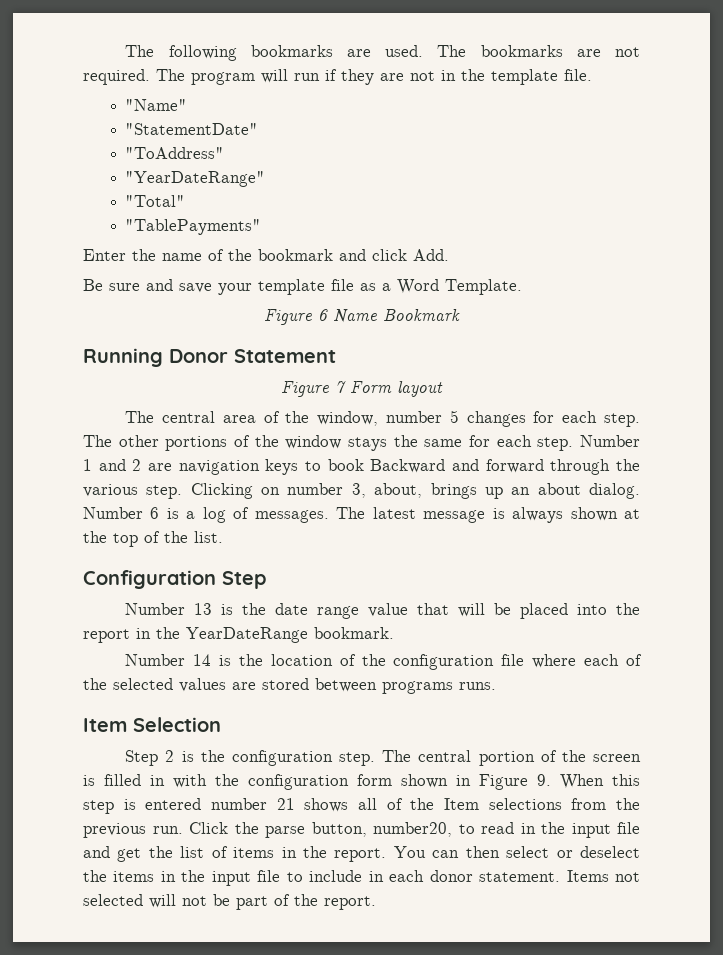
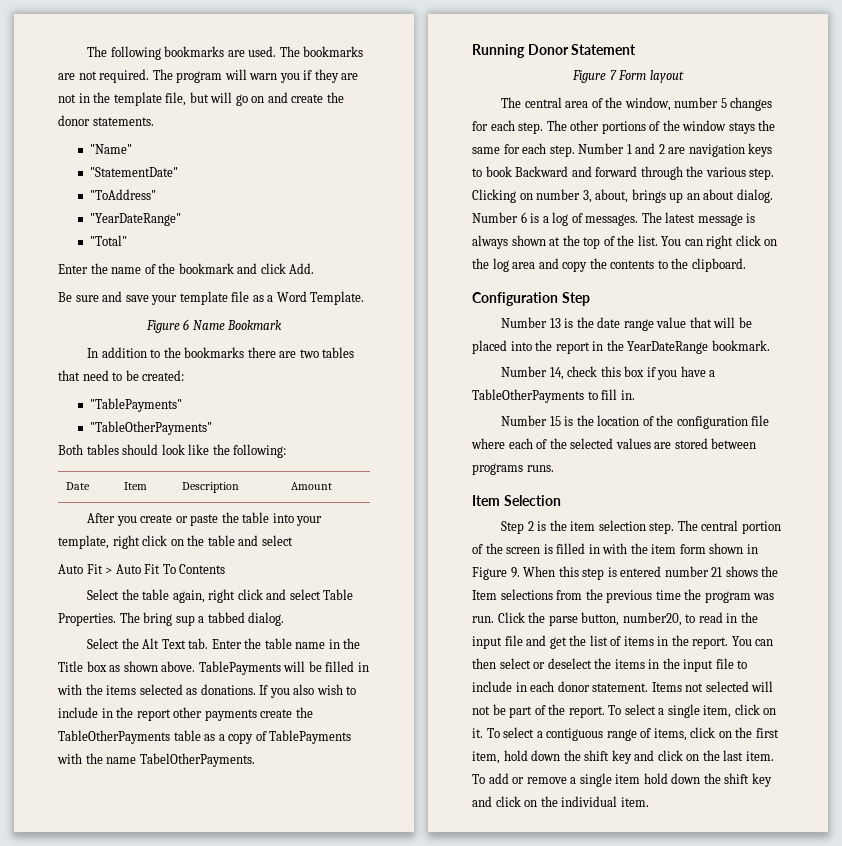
[294,73,320,81] run -> [249,73,300,83] warn you
[564,69,592,81] file. -> [165,92,344,106] [58,115,154,126] file, but will go on and create the donor statements.
[125,219,262,235] // "TablePayments" -> (128, 240) none
(460, 315) none -> [87,347,355,358] [58,370,185,381] [90,398,183,412] [90,421,213,435] [58,444,287,458] [65,482,90,490] [123,482,147,490] [181,482,239,493] [290,482,332,490] [87,512,323,526] [58,535,293,549] [58,564,226,574] [87,589,354,603] [58,612,285,626] [87,638,361,649] [58,661,369,675] [57,684,357,698] [58,707,313,721] [58,730,352,744] [57,753,255,767] // In addition to the bookmarks there are two tables that need to be created: // "TablePayments" // "TableOtherPayments" // Both tables should look like the following: // Date | Item | Description | Amount // After you create or paste the table into your template, right click on the table and select // Auto Fit > Auto Fit To Contents // Select the table again, right click and select Table Properties. The bring sup a tabbed dialog. // Select the Alt Text tab. Enter the table name in the Title box as shown above. TablePayments will be filled in with the items selected as donations. If you also wish to include in the report other payments create the TableOtherPayments table as a copy of TablePayments with the name TabelOtherPayments.
(223, 537) none -> [661,235,778,249] [472,258,746,272] You can right click on the log area and copy the contents to the clipboard.
[193,654,212,666] 14 -> [549,366,716,380] [472,389,635,403] [501,415,561,426] 14, check this box if you have a TableOtherPayments to fill in. // Number 15
[231,750,333,766] configuration -> [570,520,646,531] item selection
[248,774,349,790] configuration -> [651,544,677,554] item
[358,798,403,810] all of -> (758, 571) none
(146, 830) none -> [655,589,775,603] time the program was
(376, 903) none -> [608,704,777,718] [472,727,779,741] [472,750,774,764] [472,773,772,787] [472,796,649,807] To select a single item, click on it. To select a contiguous range of items, click on the first item, hold down the shift key and click on the last item. To add or remove a single item hold down the shift key and click on the individual item.

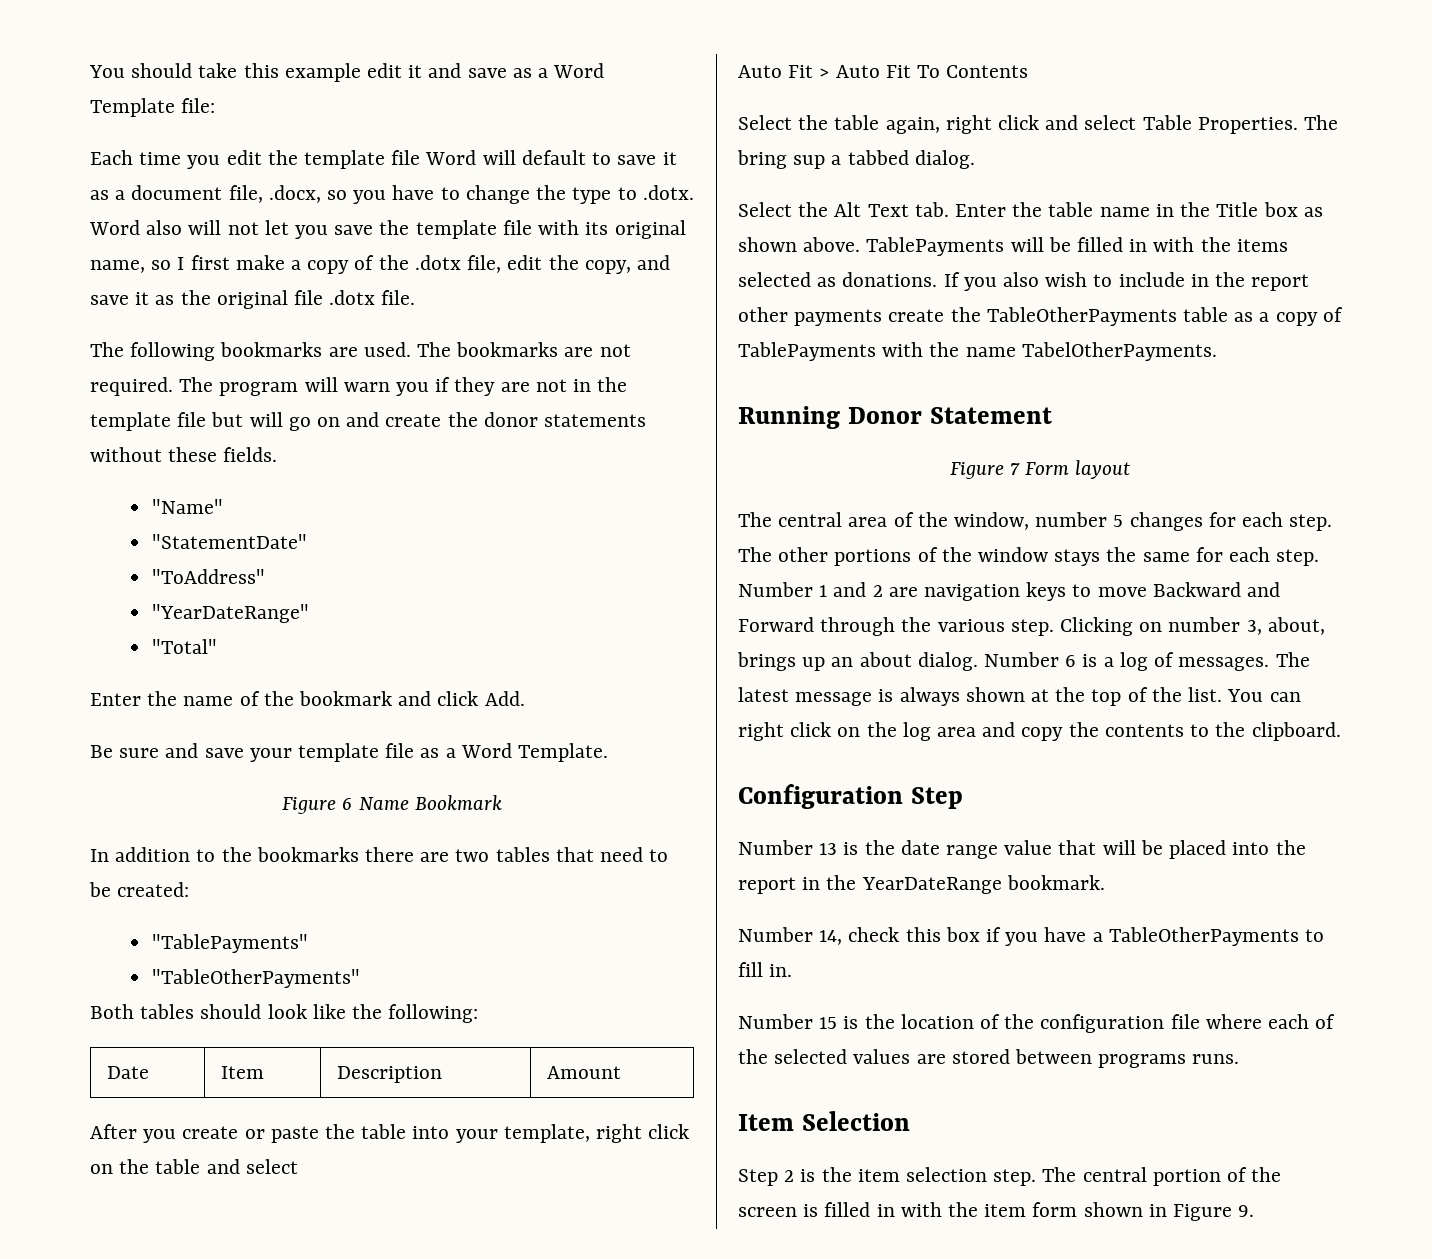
(87, 51) none -> [89,63,605,82] [90,98,216,117] [90,150,677,169] [90,185,694,204] [89,220,686,239] [90,255,670,274] [90,290,416,309] You should take this example edit it and save as a Word Template file: // Each time you edit the template file Word will default to save it as a document file, .docx, so you have to change the type to .dotx. Word also will not let you save the template file with its original name, so I first make a copy of the .dotx file, edit the copy, and save it as the original file .dotx file. //
[165,92,187,106] file, -> [177,412,207,427] file
[92,117,154,126] statements. -> [544,414,647,427] [90,447,278,462] statements without these fields.
[485,166,512,177] book -> [1097,587,1147,597] move
[595,166,638,177] forward -> [738,617,814,632] Forward
[523,566,779,580] [472,589,775,603] [472,612,758,626] [472,635,774,649] [472,658,748,672] [472,681,774,692] [472,704,777,718] [472,727,779,741] [472,750,774,764] [472,773,772,787] [472,796,649,807] When this step is entered number 21 shows the Item selections from the previous time the program was run. Click the parse button, number20, to read in the input file and get the list of items in the report. You can then select or deselect the items in the input file to include in each donor statement. Items not selected will not be part of the report. To select a single item, click on it. To select a contiguous range of items, click on the first item, hold down the shift key and click on the last item. To add or remove a single item hold down the shift key and click on the individual item. -> (1255, 1211) none

